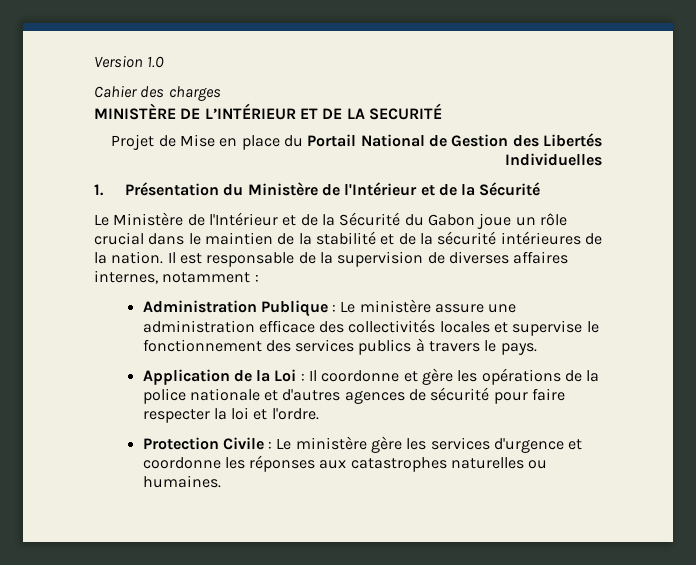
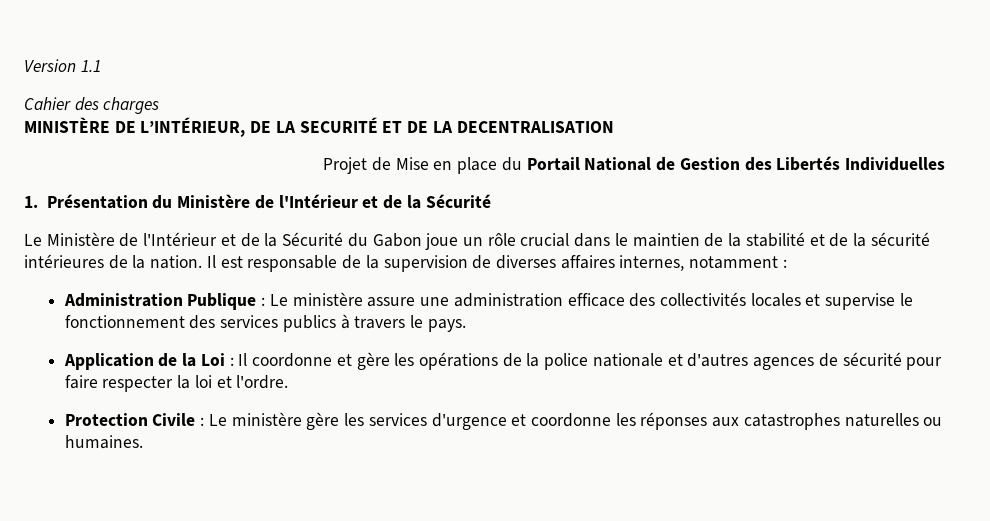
[147,56,165,68] 1.0 -> [80,60,101,72] 1.1
[204,103,296,120] L’INTÉRIEUR -> [140,117,378,137] L’INTÉRIEUR, DE LA SECURITÉ
[368,103,442,120] SECURITÉ -> [456,121,614,133] DECENTRALISATION

